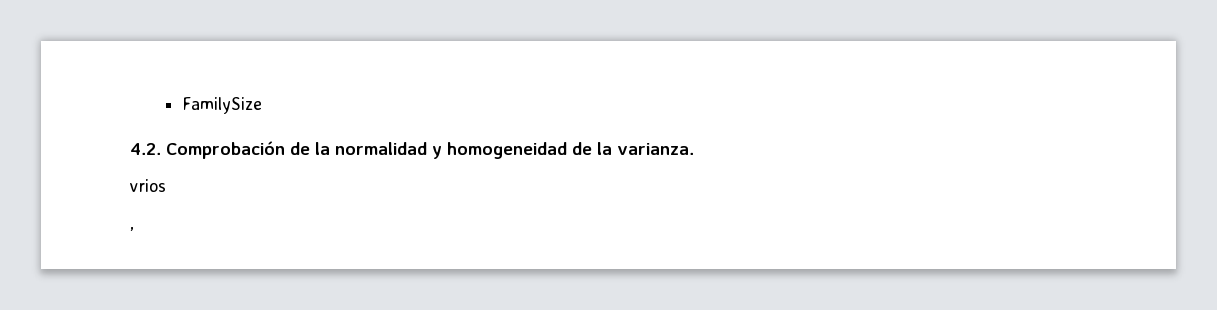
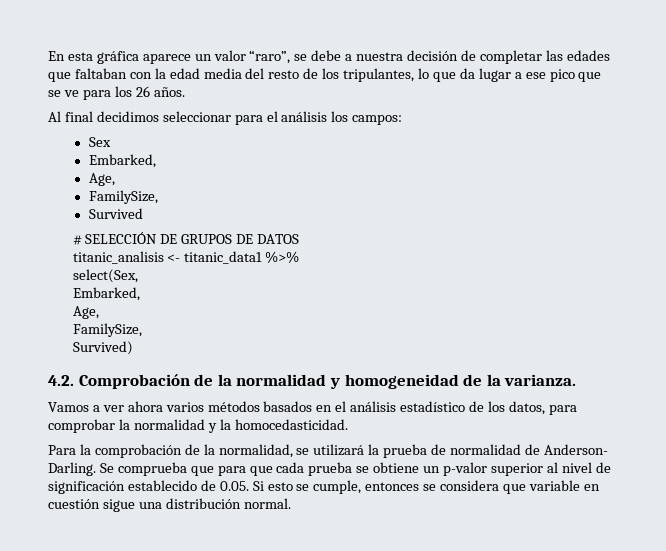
[182,97,263,114] FamilySize -> [48,50,610,64] [48,68,602,82] [48,86,185,100] [48,111,403,125] [88,137,111,147] [88,154,156,168] [88,173,115,186] [88,190,158,204] [88,208,143,219] [72,232,300,245] [72,251,300,264] [72,269,138,283] [72,287,140,301] [72,306,99,319] [72,323,142,337] [72,341,133,355] En esta gráfica aparece un valor “raro”, se debe a nuestra decisión de completar las edades que faltaban con la edad media del resto de los tripulantes, lo que da lugar a ese pico que se ve para los 26 años. // Al final decidimos seleccionar para el análisis los campos: // Sex // Embarked, // Age, // FamilySize, // Survived // # SELECCIÓN DE GRUPOS DE DATOS // titanic_analisis <- titanic_data1 %>% // select(Sex, // Embarked, // Age, // FamilySize, // Survived)
[130,179,166,192] [130,227,134,231] vrios // , -> [48,401,577,415] [48,419,348,433] [48,444,608,458] [48,462,611,476] [48,480,600,494] [48,498,291,512] Vamos a ver ahora varios métodos basados en el análisis estadístico de los datos, para comprobar la normalidad y la homocedasticidad. // Para la comprobación de la normalidad, se utilizará la prueba de normalidad de Anderson- Darling. Se comprueba que para que cada prueba se obtiene un p-valor superior al nivel de significación establecido de 0.05. Si esto se cumple, entonces se considera que variable en cuestión sigue una distribución normal.

